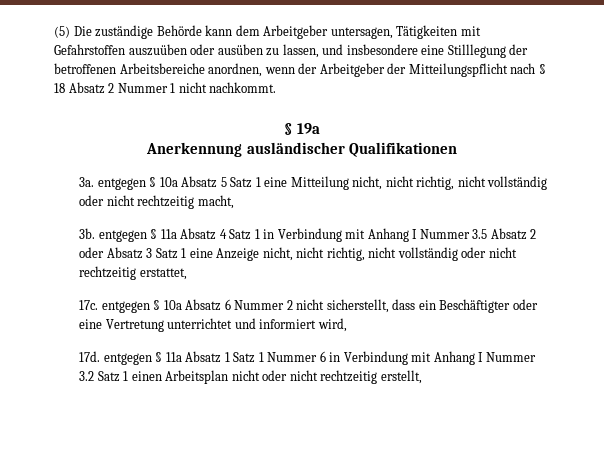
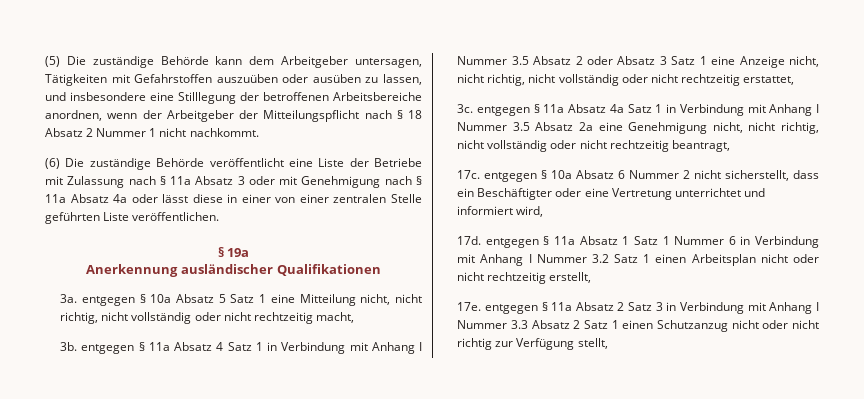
(277, 87) none -> [45,158,422,170] [45,176,422,188] [45,194,422,203] [45,212,220,224] // (6) Die zuständige Behörde veröffentlicht eine Liste der Betriebe mit Zulassung nach § 11a Absatz 3 oder mit Genehmigung nach § 11a Absatz 4a oder lässt diese in einer von einer zentralen Stelle geführten Liste veröffentlichen.
(187, 274) none -> [457,104,819,116] [457,122,819,134] [457,140,730,152] // 3c. entgegen § 11a Absatz 4a Satz 1 in Verbindung mit Anhang I Nummer 3.5 Absatz 2a eine Genehmigung nicht, nicht richtig, nicht vollständig oder nicht rechtzeitig beantragt,
(422, 377) none -> [457,302,819,314] [457,320,819,332] [457,338,608,350] // 17e. entgegen § 11a Absatz 2 Satz 3 in Verbindung mit Anhang I Nummer 3.3 Absatz 2 Satz 1 einen Schutzanzug nicht oder nicht richtig zur Verfügung stellt,

